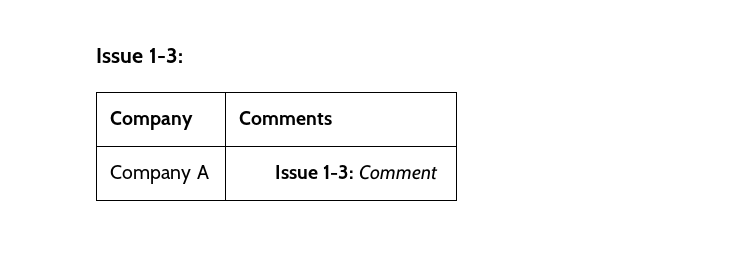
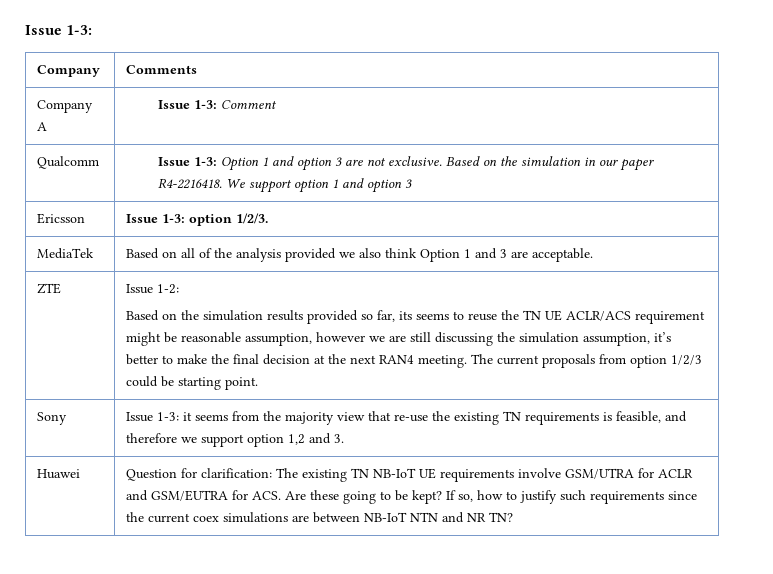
(439, 172) none -> [37,156,100,169] [157,156,654,171] [157,178,412,193] [37,213,86,224] [126,213,269,226] [37,248,95,259] [126,248,594,262] [37,283,62,294] [126,284,180,294] [126,310,706,324] [126,332,672,346] [126,354,703,368] [126,376,259,390] [37,412,68,425] [126,411,688,425] [126,433,345,447] [37,469,81,479] [126,468,694,482] [126,490,698,504] [126,512,514,523] // Qualcomm | Issue 1-3: Option 1 and option 3 are not exclusive. Based on the simulation in our paper R4-2216418. We support option 1 and option 3 // Ericsson | Issue 1-3: option 1/2/3. // MediaTek | Based on all of the analysis provided we also think Option 1 and 3 are acceptable. // ZTE | Issue 1-2: // Based on the simulation results provided so far, its seems to reuse the TN UE ACLR/ACS requirement might be reasonable assumption, however we are still discussing the simulation assumption, it’s better to make the final decision at the next RAN4 meeting. The current proposals from option 1/2/3 could be starting point. // Sony | Issue 1-3: it seems from the majority view that re-use the existing TN requirements is feasible, and therefore we support option 1,2 and 3. // Huawei | Question for clarification: The existing TN NB-IoT UE requirements involve GSM/UTRA for ACLR and GSM/EUTRA for ACS. Are these going to be kept? If so, how to justify such requirements since the current coex simulations are between NB-IoT NTN and NR TN?

